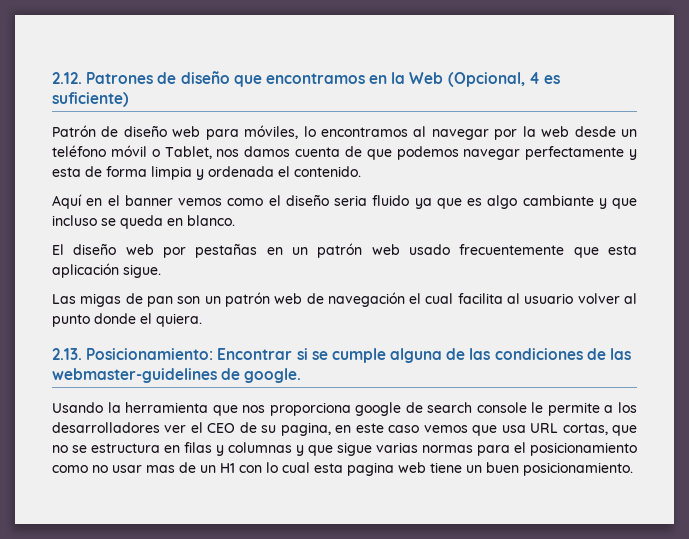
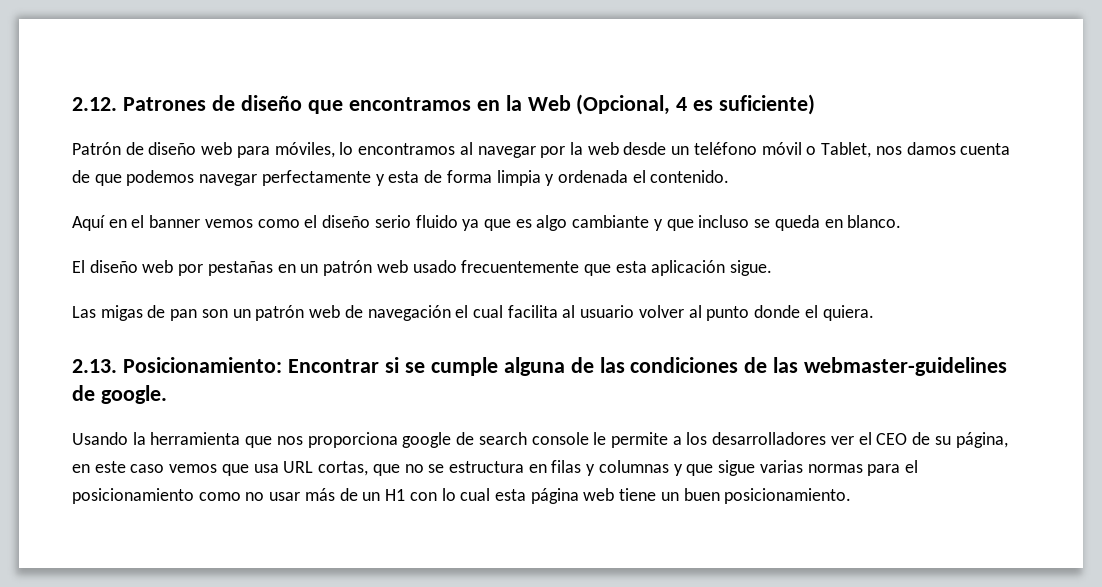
[334,195,367,206] seria -> [374,215,411,228] serio
[280,422,331,436] pagina, -> [955,432,1008,448] página,
[146,465,175,473] mas -> [304,488,335,501] más
[347,462,394,476] pagina -> [530,488,579,504] página

